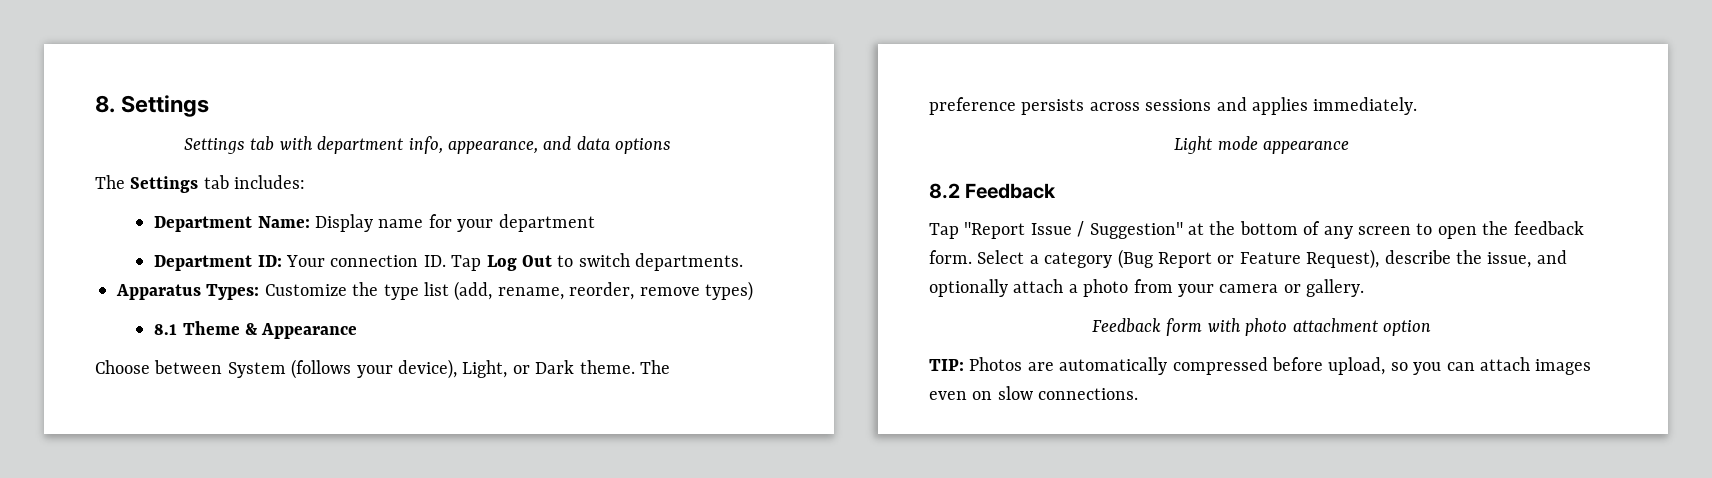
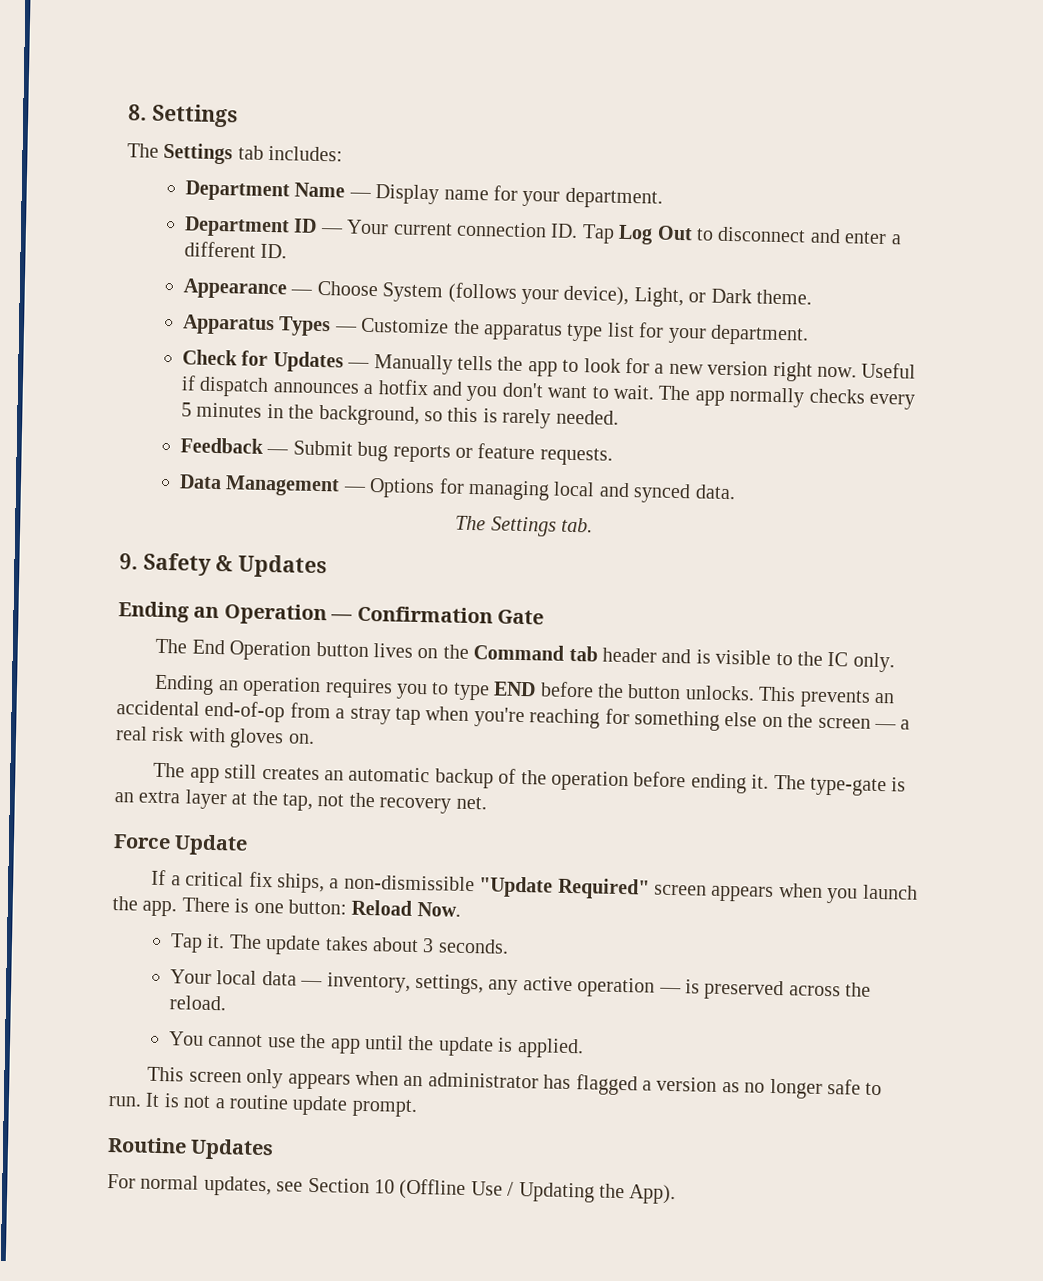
[183,136,672,154] // Settings tab with department info, appearance, and data options -> (238, 115) none
[257,216,310,228] Name: -> [294,182,372,198] Name —
[498,214,595,232] [154,255,325,271] department // Department ID: Your -> [564,187,663,209] [183,216,453,238] department. // Department ID — Your current
[578,253,744,271] [116,281,753,301] [154,321,257,335] switch departments. // Apparatus Types: Customize the type list (add, rename, reorder, remove types) // 8.1 Theme & -> [717,226,902,245] [183,241,288,259] disconnect and enter a different ID. //
[95,360,223,374] // Choose between -> [290,280,378,297] — Choose
[639,360,670,374] [929,97,1418,115] [1174,136,1349,154] [929,183,1057,199] [929,221,1584,239] [929,249,1567,269] [929,279,1365,297] [1092,318,1431,336] [929,357,1592,375] [929,386,1139,400] The preference persists across sessions and applies immediately. // Light mode appearance // 8.2 Feedback // Tap "Report Issue / Suggestion" at the bottom of any screen to open the feedback form. Select a category (Bug Report or Feature Request), describe the issue, and optionally attach a photo from your camera or gallery. // Feedback form with photo attachment option // TIP: Photos are automatically compressed before upload, so you can attach images even on slow connections. -> [181,314,809,346] [181,349,917,382] [180,375,915,410] [180,402,619,429] [179,437,613,466] [178,474,736,504] [455,515,593,537] [119,552,328,579] [118,601,544,626] [155,638,895,673] [154,674,895,708] [116,700,911,731] [115,726,315,749] [153,762,907,797] [114,789,487,814] [113,834,249,856] [151,869,918,904] [112,896,461,917] [169,933,509,956] [169,969,872,1001] [168,995,226,1011] [168,1031,584,1059] [147,1066,883,1099] [108,1092,417,1118] [107,1137,275,1161] [107,1174,677,1205] // Apparatus Types — Customize the apparatus type list for your department. // Check for Updates — Manually tells the app to look for a new version right now. Useful if dispatch announces a hotfix and you don't want to wait. The app normally checks every 5 minutes in the background, so this is rarely needed. // Feedback — Submit bug reports or feature requests. // Data Management — Options for managing local and synced data. // The Settings tab. // 9. Safety & Updates // Ending an Operation — Confirmation Gate // The End Operation button lives on the Command tab header and is visible to the IC only. // Ending an operation requires you to type END before the button unlocks. This prevents an accidental end-of-op from a stray tap when you're reaching for something else on the screen — a real risk with gloves on. // The app still creates an automatic backup of the operation before ending it. The type-gate is an extra layer at the tap, not the recovery net. // Force Update // If a critical fix ships, a non-dismissible "Update Required" screen appears when you launch the app. There is one button: Reload Now. // Tap it. The update takes about 3 seconds. // Your local data — inventory, settings, any active operation — is preserved across the reload. // You cannot use the app until the update is applied. // This screen only appears when an administrator has flagged a version as no longer safe to run. It is not a routine update prompt. // Routine Updates // For normal updates, see Section 10 (Offline Use / Updating the App).

